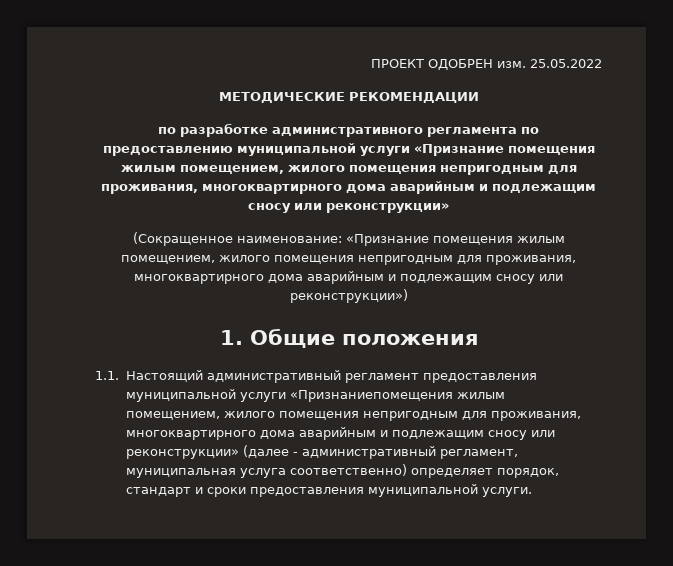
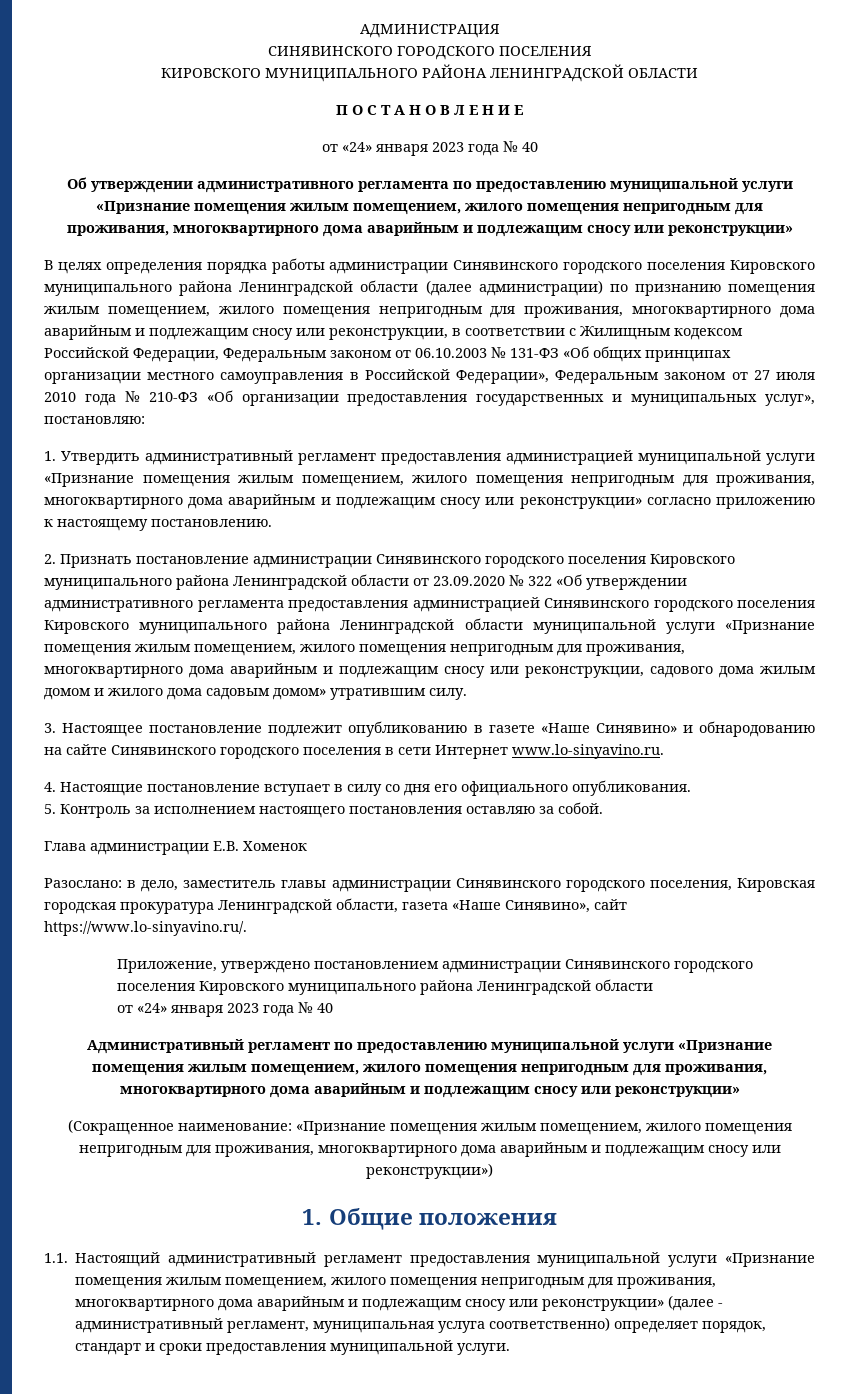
[371,59,602,70] [218,92,479,103] [158,123,268,137] ПРОЕКТ ОДОБРЕН изм. 25.05.2022 // МЕТОДИЧЕСКИЕ РЕКОМЕНДАЦИИ // по разработке -> [359,24,500,38] [267,46,592,60] [161,64,698,82] [336,105,523,115] [321,141,538,156] [66,177,193,193] АДМИНИСТРАЦИЯ // СИНЯВИНСКОГО ГОРОДСКОГО ПОСЕЛЕНИЯ // КИРОВСКОГО МУНИЦИПАЛЬНОГО РАЙОНА ЛЕНИНГРАДСКОЙ ОБЛАСТИ // П О С Т А Н О В Л Е Н И Е // от «24» января 2023 года № 40 // Об утверждении
(449, 208) none -> [44,258,816,274] [44,280,815,296] [44,306,815,318] [44,325,743,340] [44,346,731,362] [44,369,816,384] [44,390,815,406] [44,416,145,424] [44,450,815,465] [44,473,815,487] [44,494,815,509] [44,519,272,531] [44,554,735,568] [44,574,687,590] [44,597,815,612] [44,618,815,634] [44,644,685,656] [44,663,816,678] [44,688,467,700] [44,721,816,737] [44,744,664,759] [44,780,691,796] [44,802,603,818] [44,841,307,855] [44,878,815,892] [44,898,627,914] [44,921,247,936] [117,959,754,973] [117,979,654,995] [117,1002,334,1017] [87,1039,772,1054] [92,1064,767,1076] [119,1083,740,1098] // В целях определения порядка работы администрации Синявинского городского поселения Кировского муниципального района Ленинградской области (далее администрации) по признанию помещения жилым помещением, жилого помещения непригодным для проживания, многоквартирного дома аварийным и подлежащим сносу или реконструкции, в соответствии с Жилищным кодексом Российской Федерации, Федеральным законом от 06.10.2003 № 131-ФЗ «Об общих принципах организации местного самоуправления в Российской Федерации», Федеральным законом от 27 июля 2010 года № 210-ФЗ «Об организации предоставления государственных и муниципальных услуг», постановляю: // 1. Утвердить административный регламент предоставления администрацией муниципальной услуги «Признание помещения жилым помещением, жилого помещения непригодным для проживания, многоквартирного дома аварийным и подлежащим сносу или реконструкции» согласно приложению к настоящему постановлению. // 2. Признать постановление администрации Синявинского городского поселения Кировского муниципального района Ленинградской области от 23.09.2020 № 322 «Об утверждении административного регламента предоставления администрацией Синявинского городского поселения Кировского муниципального района Ленинградской области муниципальной услуги «Признание помещения жилым помещением, жилого помещения непригодным для проживания, многоквартирного дома аварийным и подлежащим сносу или реконструкции, садового дома жилым домом и жилого дома садовым домом» утратившим силу. // 3. Настоящее постановление подлежит опубликованию в газете «Наше Синявино» и обнародованию на сайте Синявинского городского поселения в сети Интернет www.lo-sinyavino.ru. // 4. Настоящие постановление вступает в силу со дня его официального опубликования. // 5. Контроль за исполнением настоящего постановления оставляю за собой. // Глава администрации Е.В. Хоменок // Разослано: в дело, заместитель главы администрации Синявинского городского поселения, Кировская городская прокуратура Ленинградской области, газета «Наше Синявино», сайт https://www.lo-sinyavino.ru/. // Приложение, утверждено постановлением администрации Синявинского городского поселения Кировского муниципального района Ленинградской области // от «24» января 2023 года № 40 // Административный регламент по предоставлению муниципальной услуги «Признание помещения жилым помещением, жилого помещения непригодным для проживания, многоквартирного дома аварийным и подлежащим сносу или реконструкции»
[289,390,453,402] «Признаниепомещения -> [725,1253,815,1267] [75,1277,163,1289] «Признание помещения

